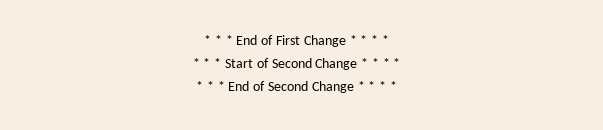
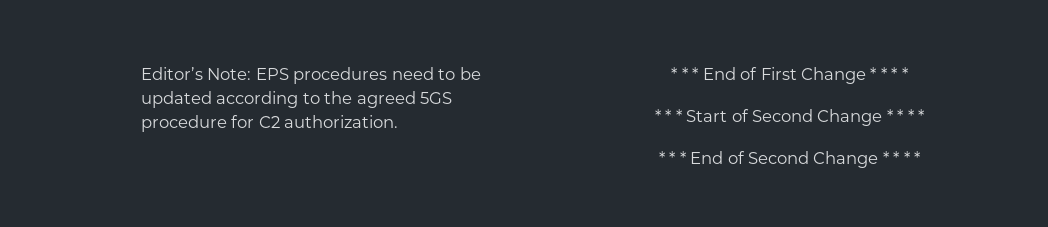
(204, 40) none -> [140,67,481,84] [140,91,453,108] [140,115,399,132] Editor’s Note: EPS procedures need to be updated according to the agreed 5GS procedure for C2 authorization. //

